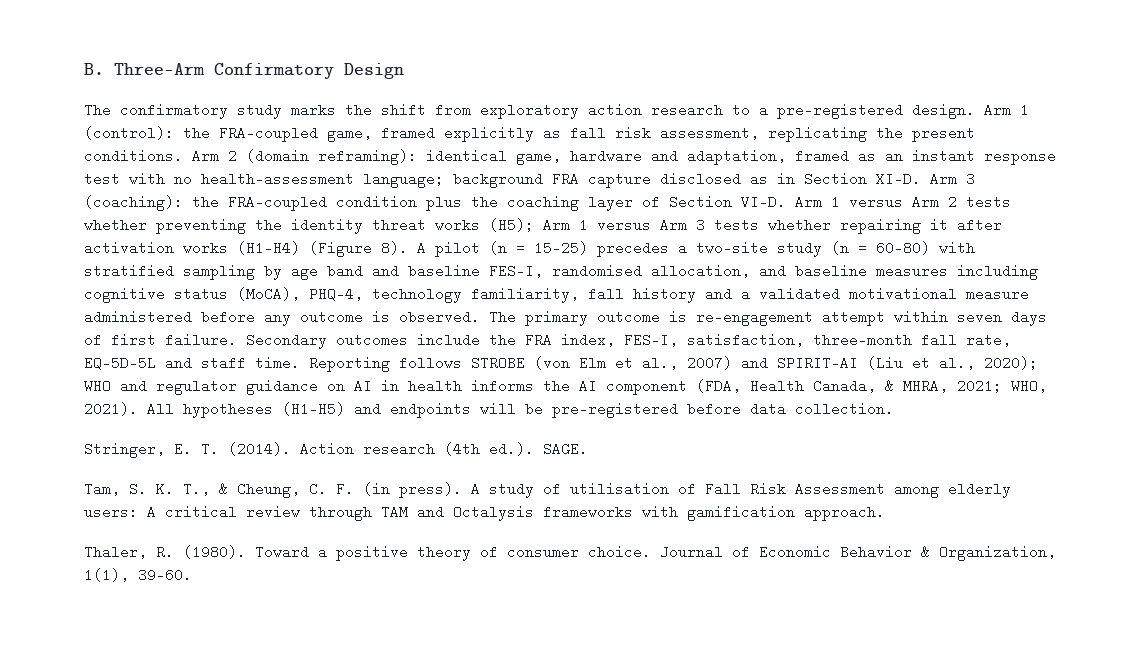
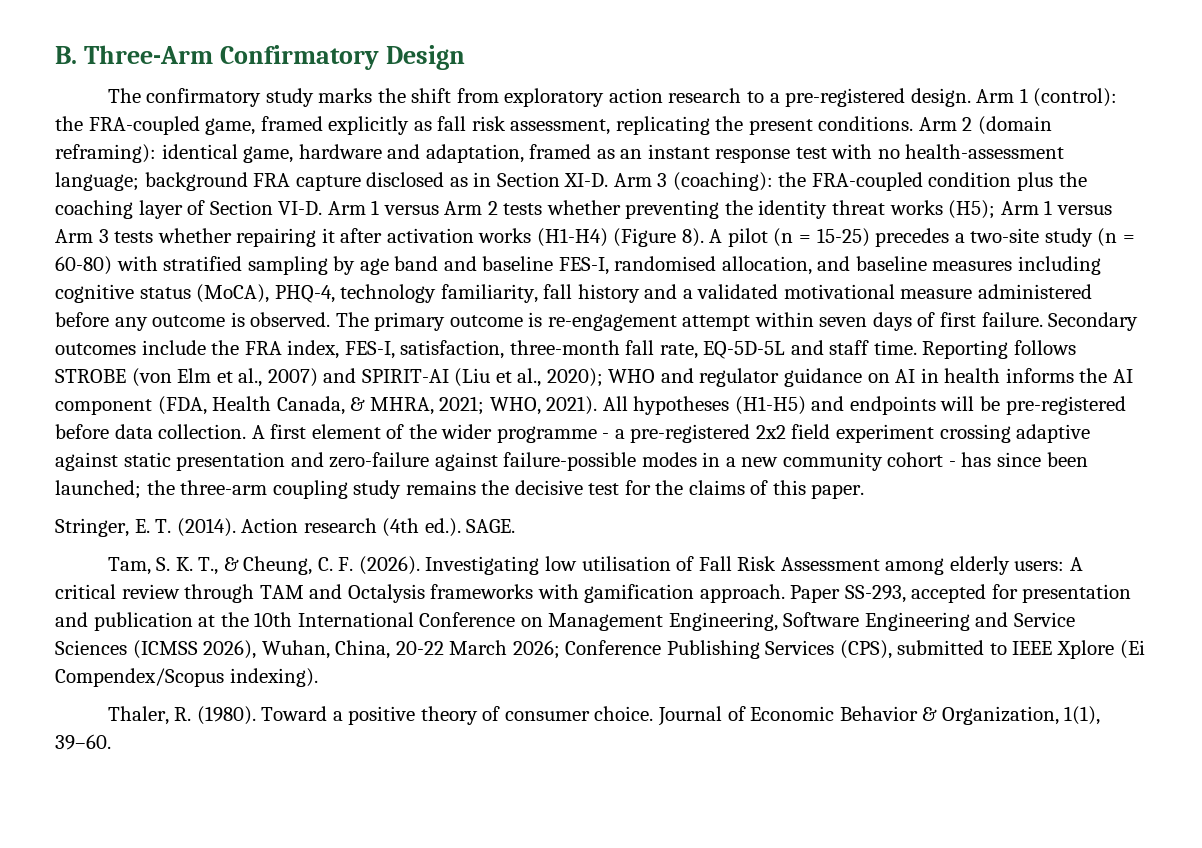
(894, 409) none -> [251,424,1091,443] [55,452,1088,471] [55,480,865,499] A first element of the wider programme - a pre-registered 2x2 field experiment crossing adaptive against static presentation and zero-failure against failure-possible modes in a new community cohort - has since been launched; the three-arm coupling study remains the decisive test for the claims of this paper.
[363,482,561,498] (in press). A study of -> [358,556,577,575] (2026). Investigating low
(885, 513) none -> [790,584,1132,603] [55,612,1075,631] [55,640,1145,659] [55,668,318,687] Paper SS-293, accepted for presentation and publication at the 10th International Conference on Management Engineering, Software Engineering and Service Sciences (ICMSS 2026), Wuhan, China, 20-22 March 2026; Conference Publishing Services (CPS), submitted to IEEE Xplore (Ei Compendex/Scopus indexing).

